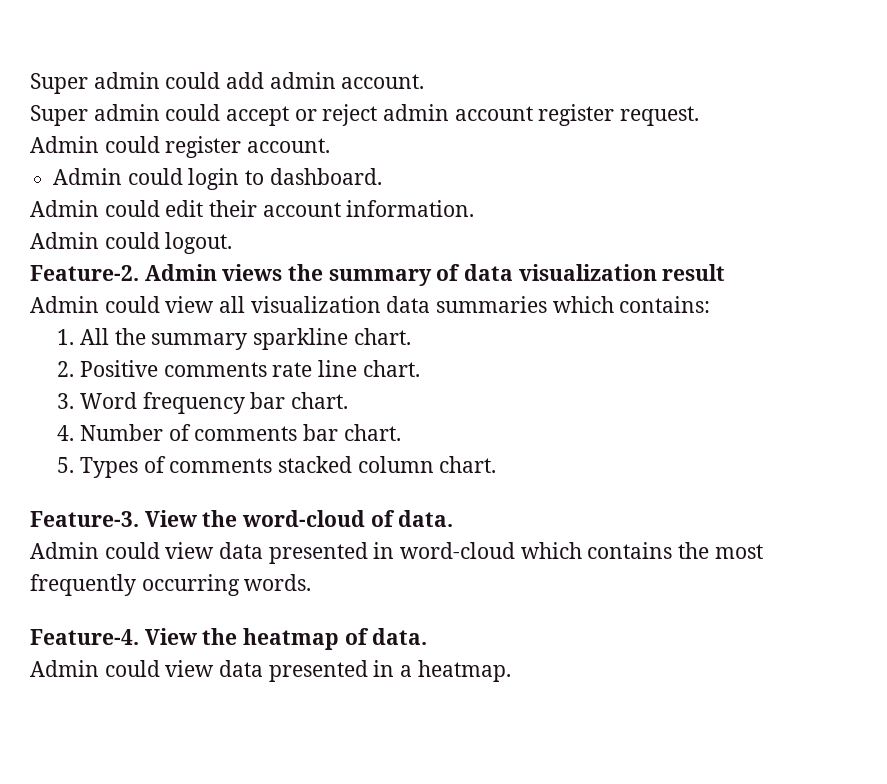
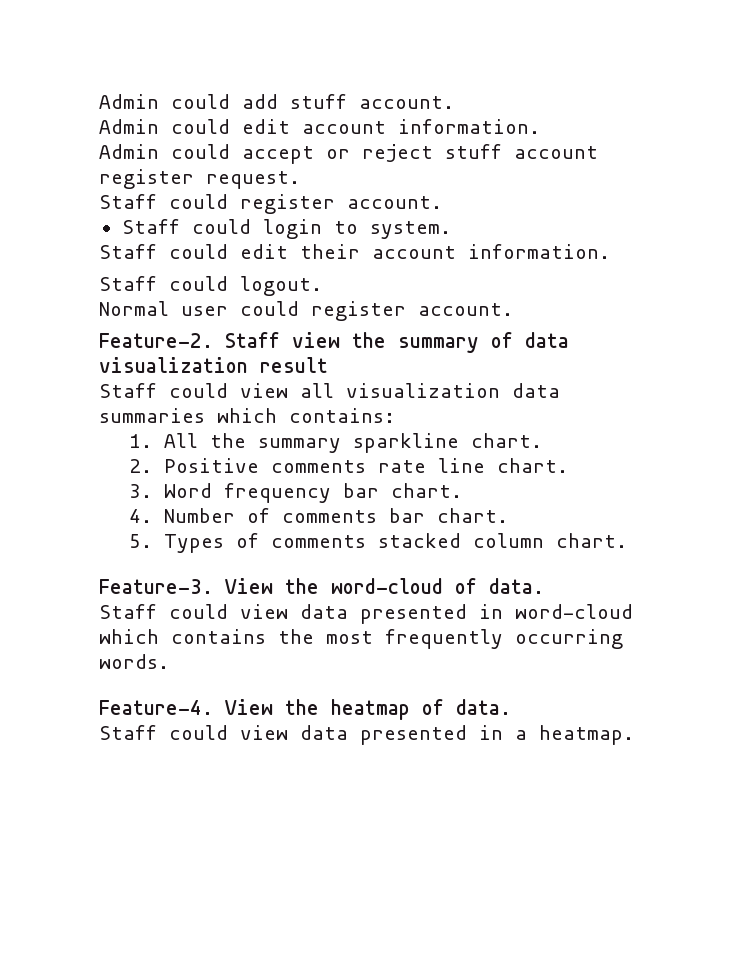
[30,72,160,94] Super admin -> [99,94,159,109] Admin
[269,72,425,89] [30,104,160,126] admin account. // Super admin -> [290,94,454,109] [99,119,540,134] [99,144,159,159] stuff account. // Admin could edit account information. // Admin
[383,104,450,121] admin -> [445,144,502,159] stuff
[30,136,331,158] [53,168,123,185] Admin could register account. // Admin -> [99,194,442,214] [121,219,180,234] Staff could register account. // Staff
[269,168,382,185] [30,200,99,217] dashboard. // Admin -> [369,221,451,239] [99,244,157,259] system. // Staff
[30,232,99,249] Admin -> [99,276,157,291] Staff
(233, 243) none -> [99,301,513,321] // Normal user could register account.
[144,264,283,281] Admin views -> [225,332,340,348] Staff view
[30,296,99,313] Admin -> [99,383,157,398] Staff
[30,542,99,559] Admin -> [99,604,157,619] Staff
[30,660,99,677] Admin -> [99,725,157,740] Staff

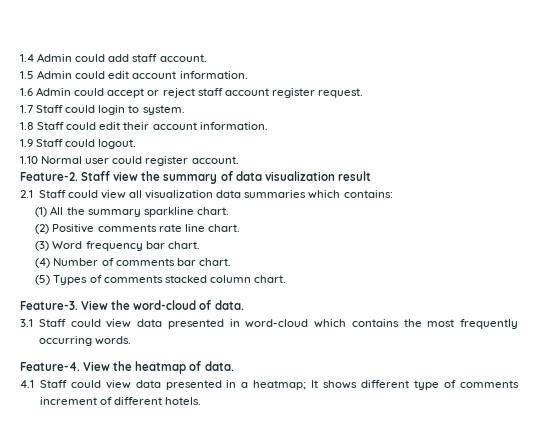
(99, 101) none -> [20,54,34,62] 1.4
[290,94,454,109] stuff account. // -> [132,54,207,62] [20,71,34,79] staff account. // 1.5
(540, 126) none -> [20,88,33,96] 1.6
[445,144,502,159] stuff -> [197,88,223,96] staff
[99,194,442,214] Staff could register account. // -> [20,105,33,113] 1.7
(451, 230) none -> [20,122,34,130] 1.8
(610, 251) none -> [20,139,33,147] 1.9
(322, 286) none -> [20,156,38,164] 1.10
(328, 365) none -> [20,190,33,198] 2.1
[128,434,152,448] 1. -> [35,207,48,217] (1)
[128,459,152,473] 2. -> [35,224,50,234] (2)
[128,484,152,498] 3. -> [35,241,50,251] (3)
[128,509,152,523] 4. -> [35,258,51,268] (4)
[128,534,152,548] 5. -> [35,275,51,285] (5)
(544, 586) none -> [20,319,33,327] 3.1
(511, 707) none -> [20,380,34,388] 4.1
[539,725,634,745] heatmap. -> [253,380,519,390] [39,397,202,405] heatmap; It shows different type of comments increment of different hotels.

